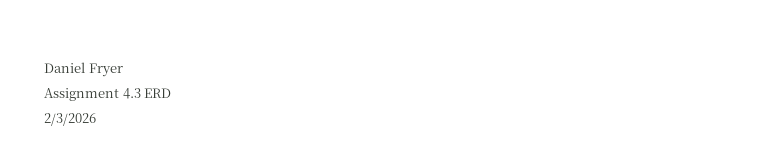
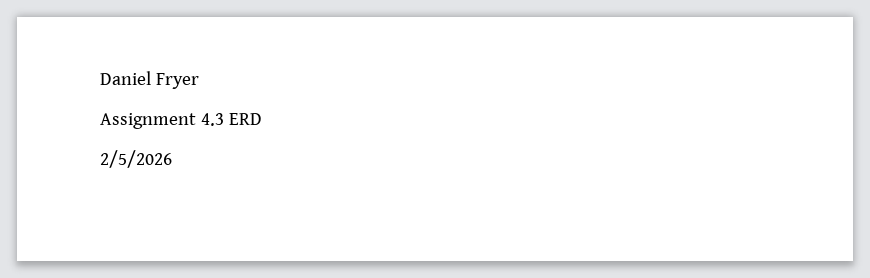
[44,113,96,126] 2/3/2026 -> [100,150,172,168] 2/5/2026

